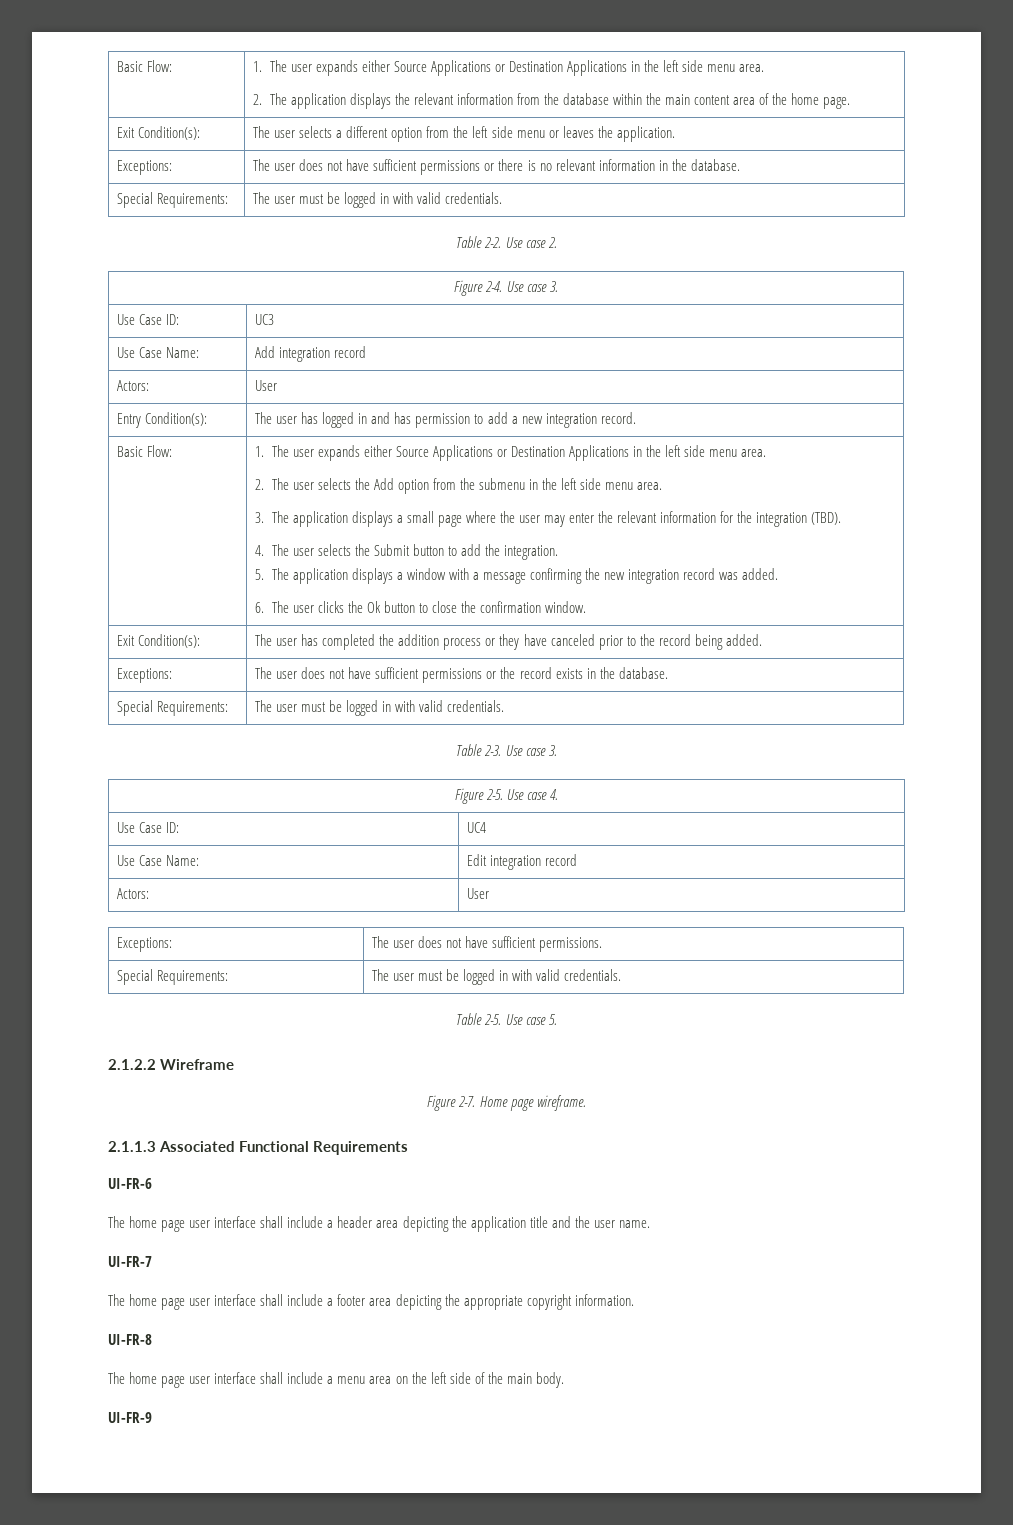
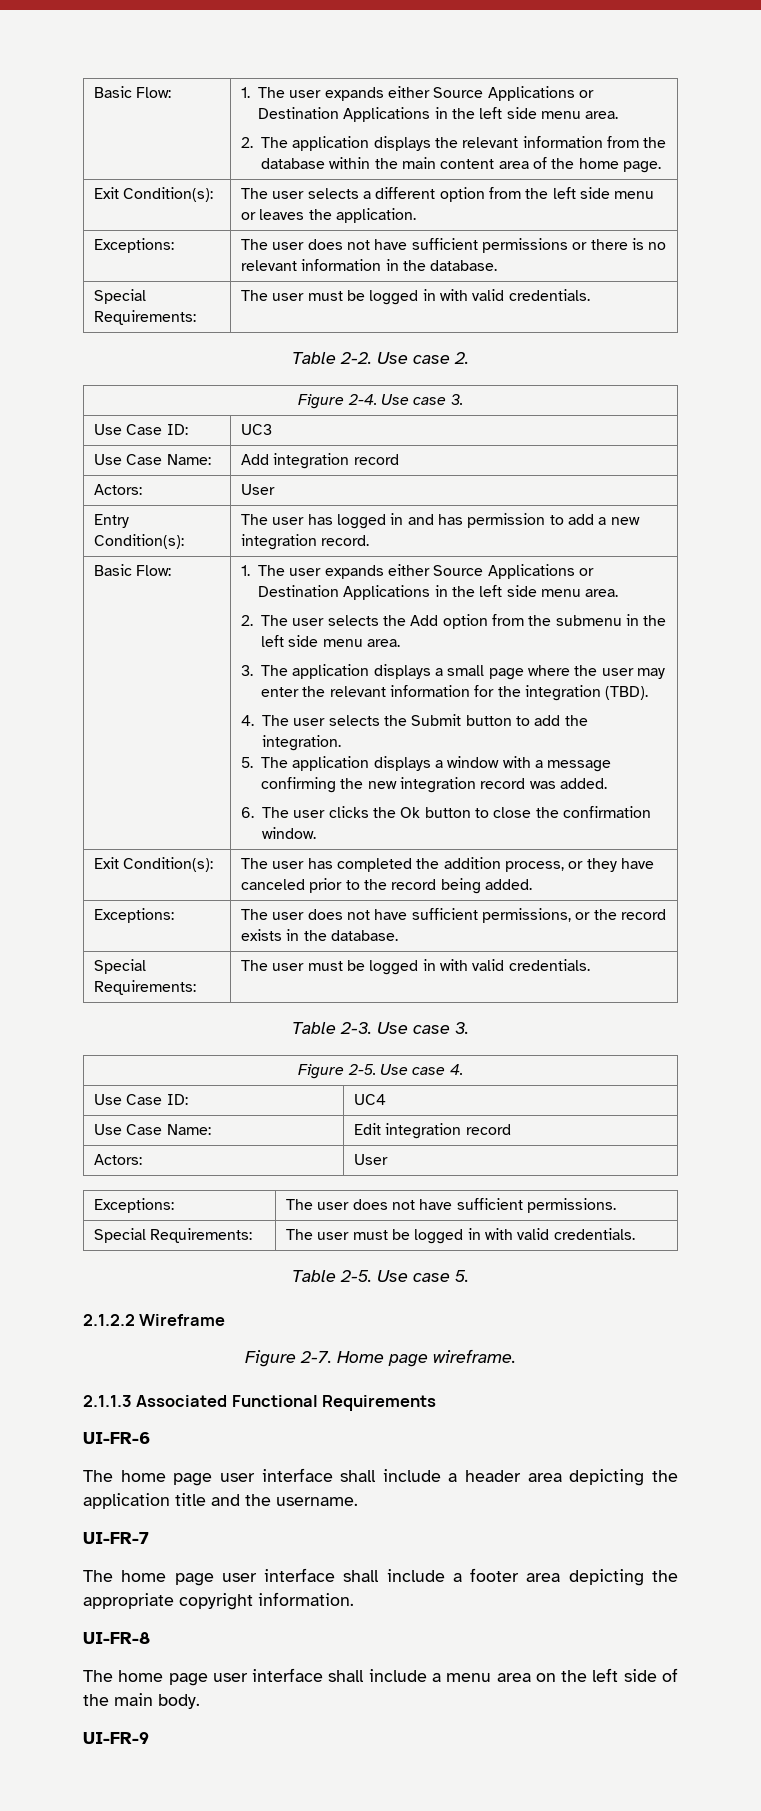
[443,638,482,650] process -> [505,861,565,872] process,
[422,668,483,683] permissions -> [482,908,572,923] permissions,
[593,1220,650,1228] user name. -> [276,1497,358,1506] username.

